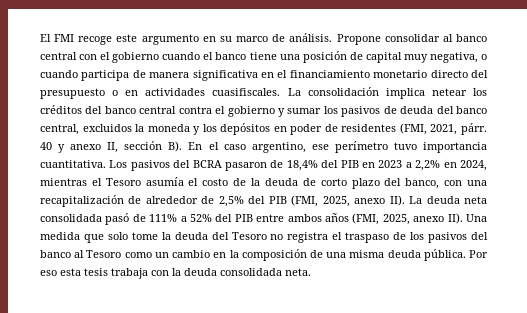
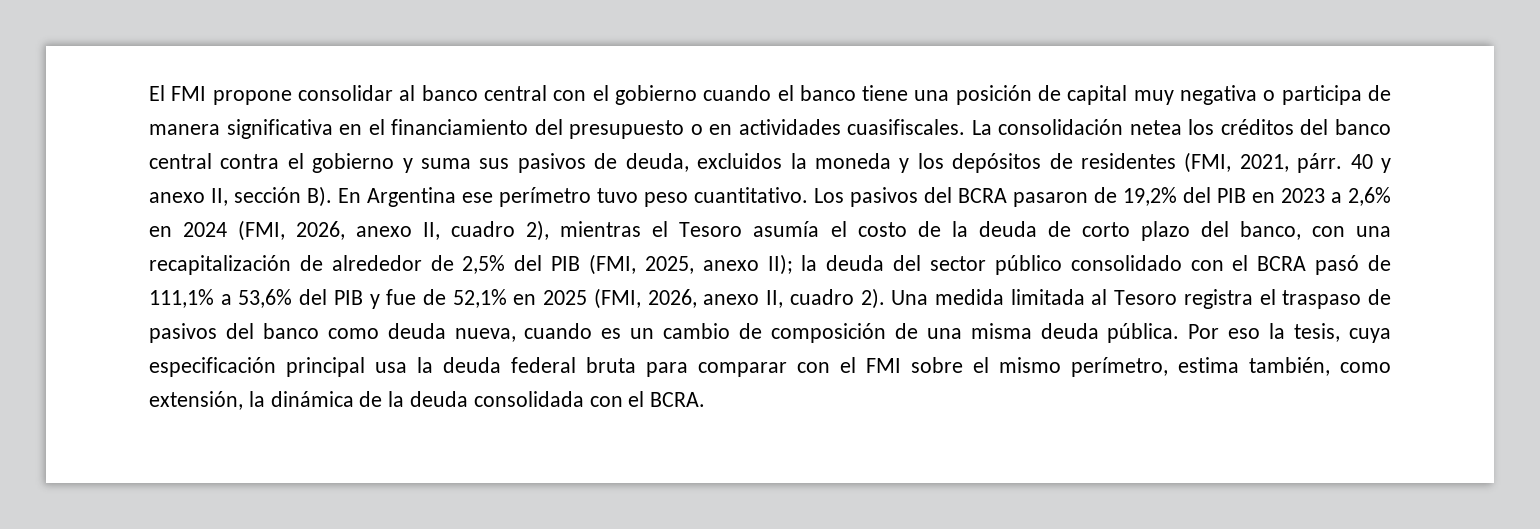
[78,33,381,45] recoge este argumento en su marco de análisis. Propone -> [212,90,292,105] propone
[429,52,487,63] [40,70,78,78] negativa, o cuando -> [1180,85,1276,105] negativa o
[373,70,468,78] monetario directo -> (529, 127) none
[385,88,467,99] implica netear -> [1129,120,1182,135] netea
[287,106,487,117] [40,124,79,135] sumar los pasivos de deuda del banco central, -> [421,153,689,173] suma sus pasivos de deuda,
[273,124,323,135] en poder -> (1042, 163) none
[208,142,306,153] el caso argentino, -> [367,187,456,207] Argentina
[423,142,487,153] [40,160,106,168] importancia cuantitativa. -> [644,187,808,207] peso cuantitativo.
[286,160,318,171] 18,4% -> [1123,187,1177,206] 19,2%
[415,160,487,171] 2,2% en 2024, -> [1348,187,1391,206] [149,220,550,241] 2,6% en 2024 (FMI, 2026, anexo II, cuadro 2),
[389,195,487,206] [40,213,487,225] [40,232,284,243] II). La deuda neta consolidada pasó de 111% a 52% del PIB entre ambos años (FMI, 2025, anexo II). Una medida que solo tome la deuda del Tesoro no -> [767,254,1392,275] [149,288,1178,309] II); la deuda del sector público consolidado con el BCRA pasó de 111,1% a 53,6% del PIB y fue de 52,1% en 2025 (FMI, 2026, anexo II, cuadro 2). Una medida limitada al Tesoro
[410,232,425,240] los -> (1392, 297) none
[74,250,239,258] al Tesoro como un cambio en la -> [327,323,763,342] como deuda nueva, cuando es un cambio de
[60,268,311,279] esta tesis trabaja con la deuda consolidada neta. -> [1269,323,1392,343] [149,357,1391,377] [149,391,706,410] la tesis, cuya especificación principal usa la deuda federal bruta para comparar con el FMI sobre el mismo perímetro, estima también, como extensión, la dinámica de la deuda consolidada con el BCRA.

